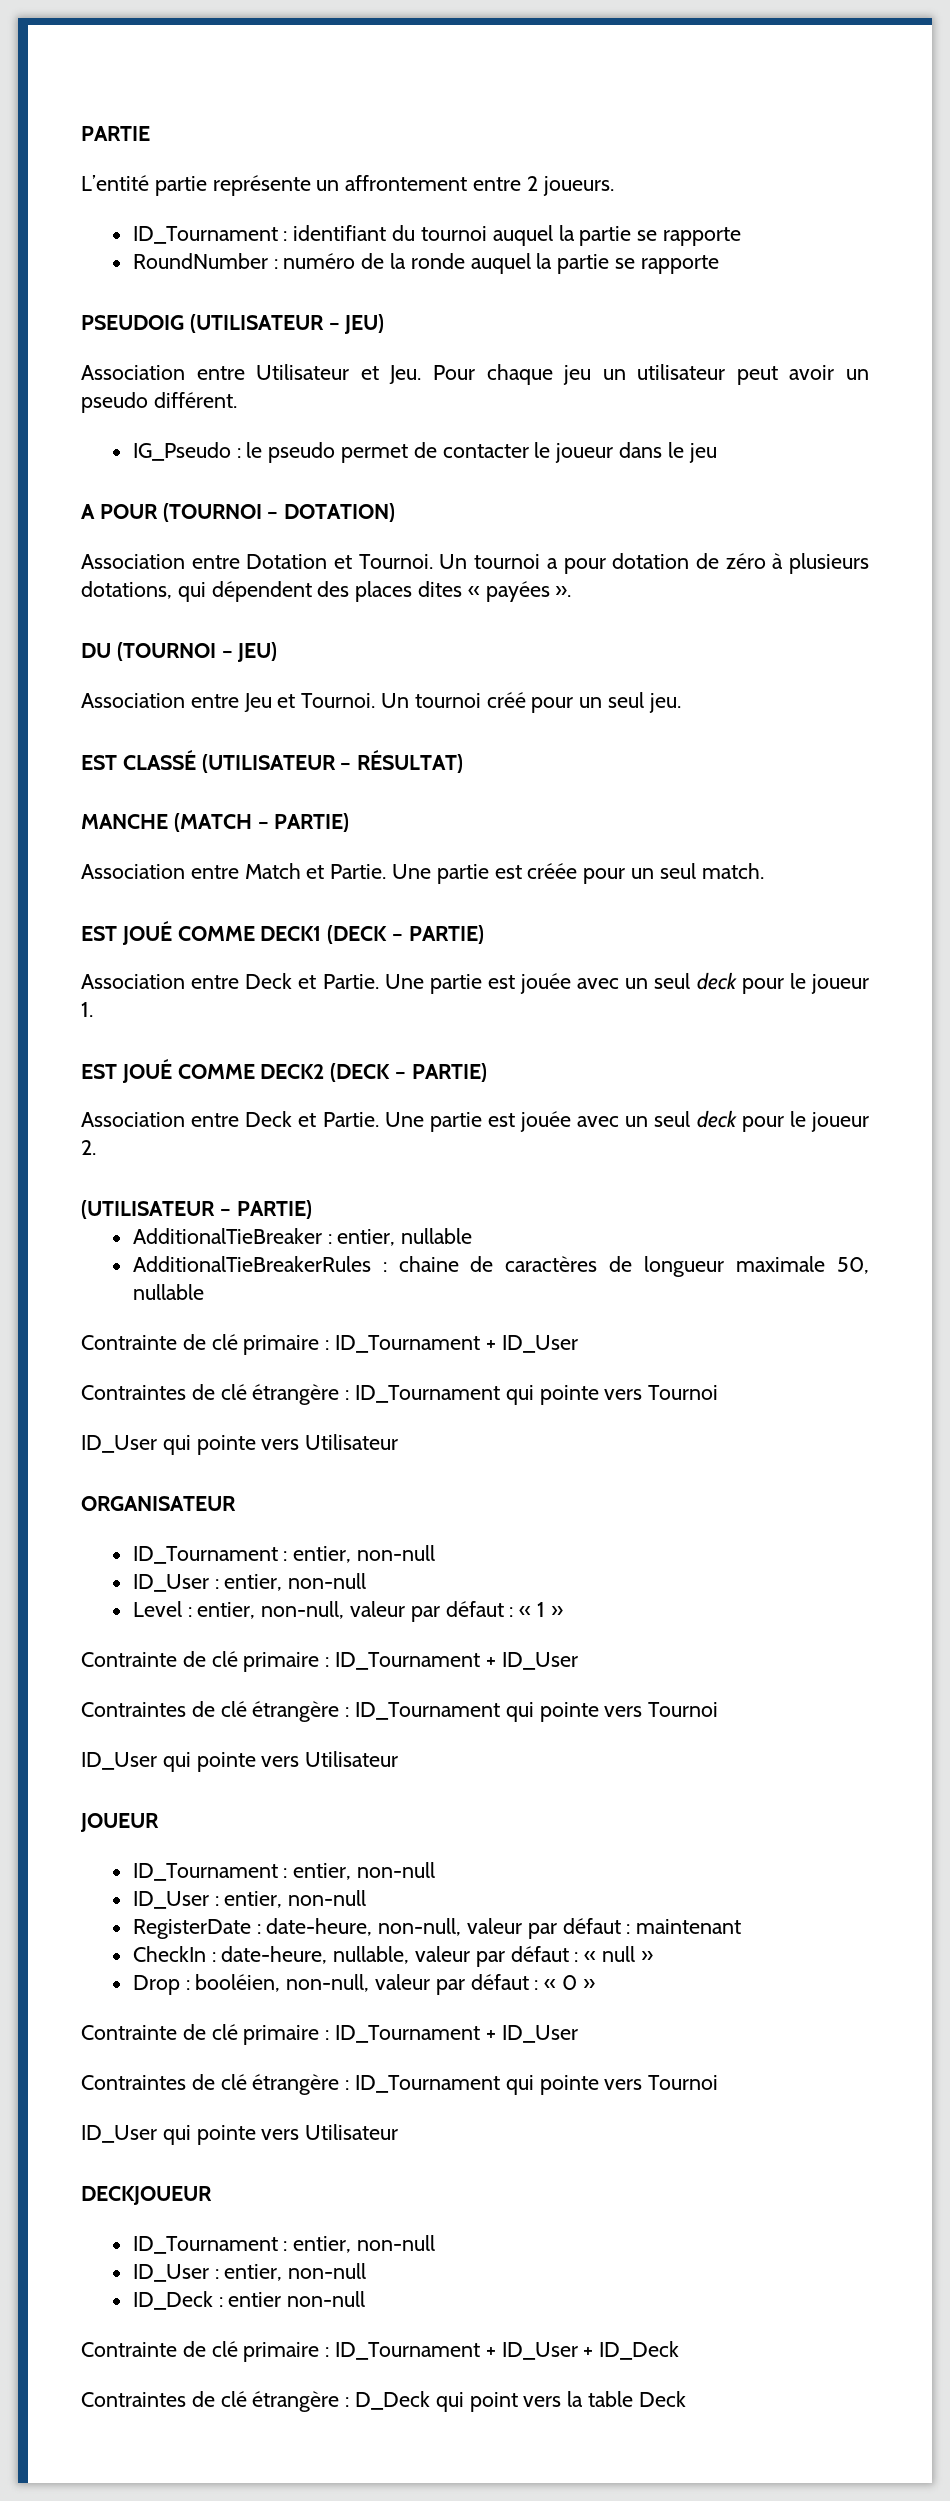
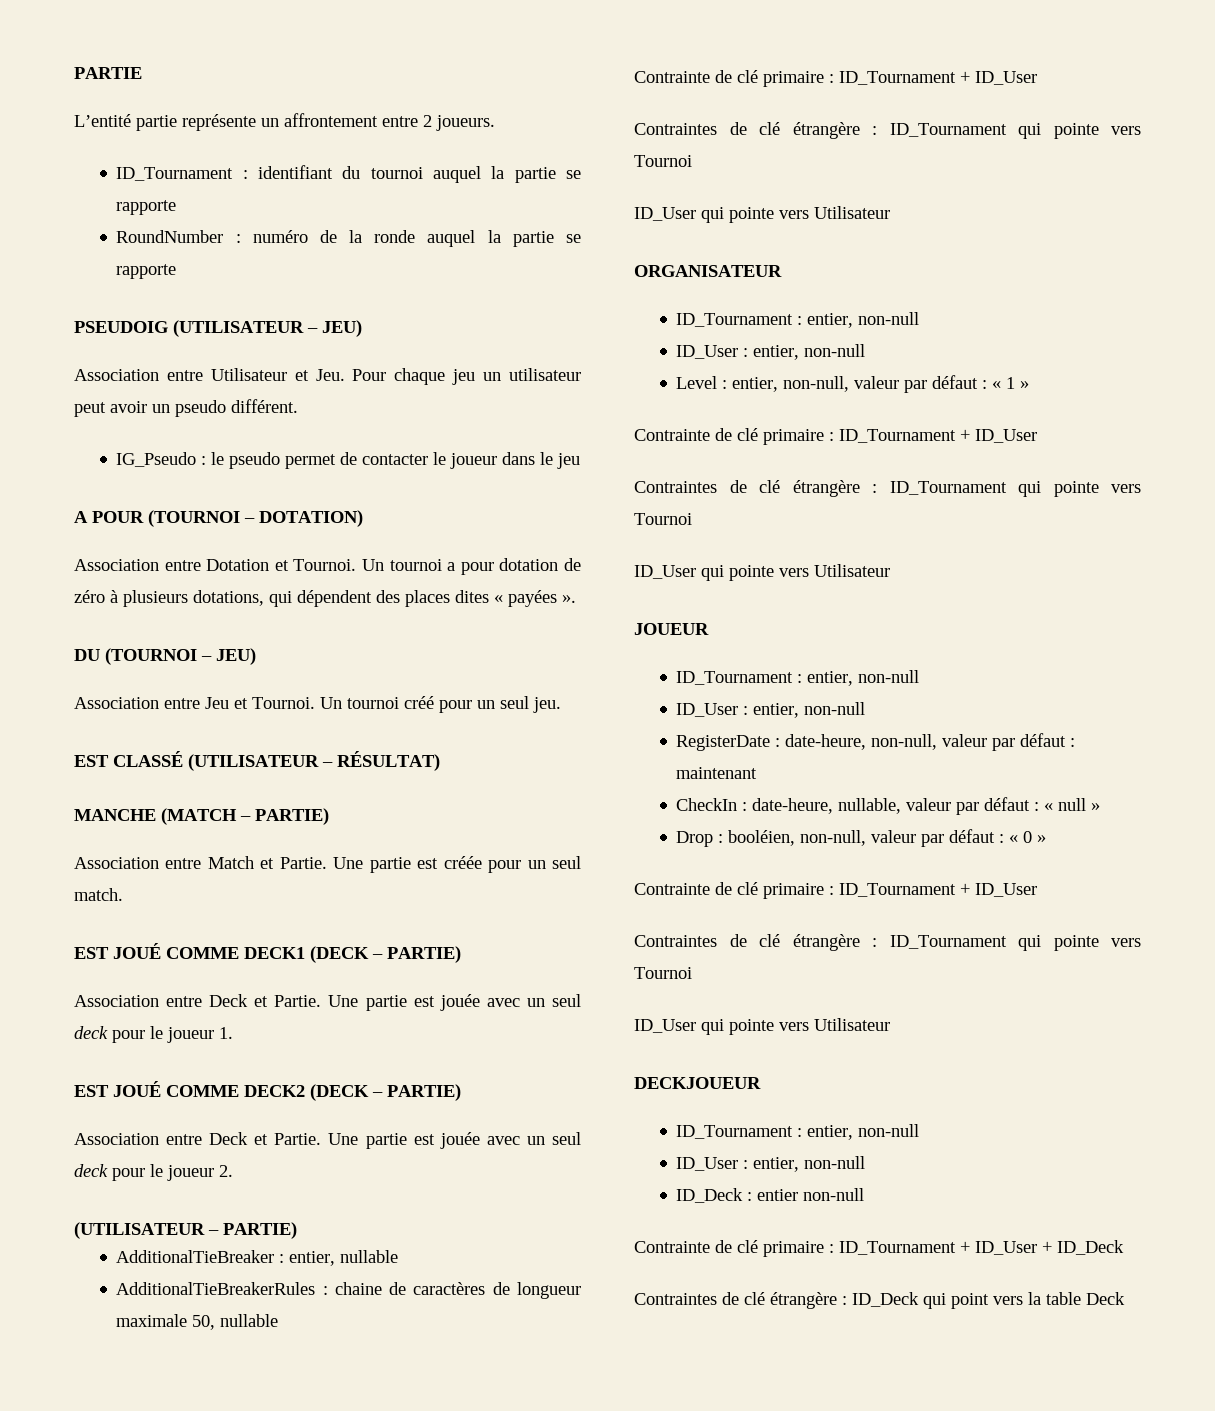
[355,2391,431,2410] D_Deck -> [852,1292,919,1307] ID_Deck

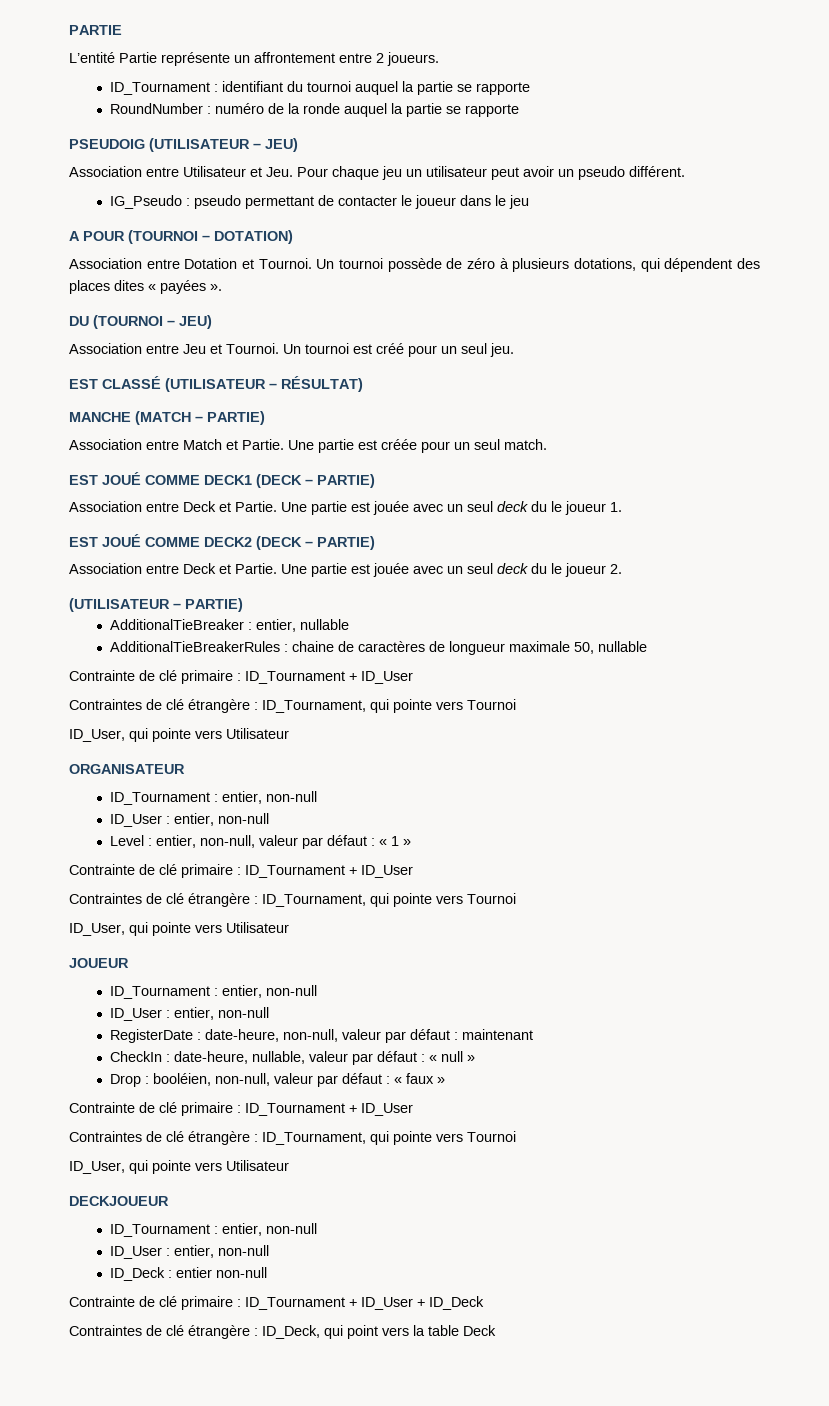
[136,115,177,131] partie -> [119,52,157,63] Partie
[211,452,337,469] le pseudo permet -> [194,195,315,209] pseudo permettant
[447,558,559,575] a pour dotation -> [387,258,442,272] possède
(399, 703) none -> [353,344,372,354] est
[112,1030,145,1043] pour -> [531,501,547,512] du
[112,1168,145,1181] pour -> [531,563,547,574] du
[889,123,1141,139] [634,155,692,167] [634,207,696,221] ID_Tournament qui pointe vers Tournoi // ID_User -> [262,699,516,713] [69,729,125,742] ID_Tournament, qui pointe vers Tournoi // ID_User,
[889,481,1141,497] [634,513,692,525] [634,565,696,579] ID_Tournament qui pointe vers Tournoi // ID_User -> [262,893,516,907] [69,923,125,936] ID_Tournament, qui pointe vers Tournoi // ID_User,
[1023,831,1033,843] 0 -> [406,1073,435,1084] faux
[889,935,1141,951] [634,967,692,979] [634,1019,696,1033] ID_Tournament qui pointe vers Tournoi // ID_User -> [262,1131,516,1145] [69,1161,125,1174] ID_Tournament, qui pointe vers Tournoi // ID_User,
[852,1292,919,1307] ID_Deck -> [262,1325,320,1339] ID_Deck,

